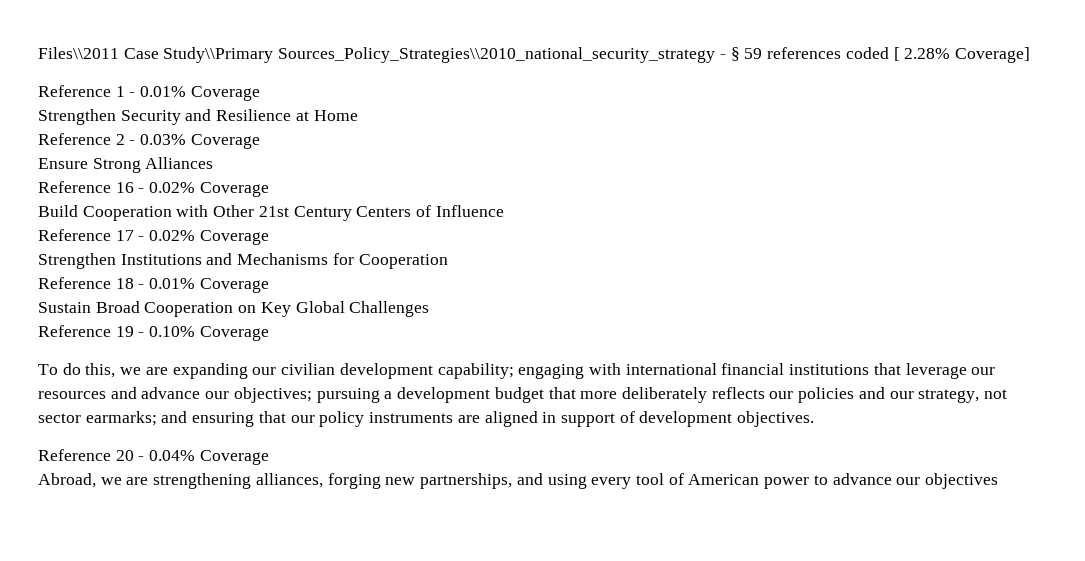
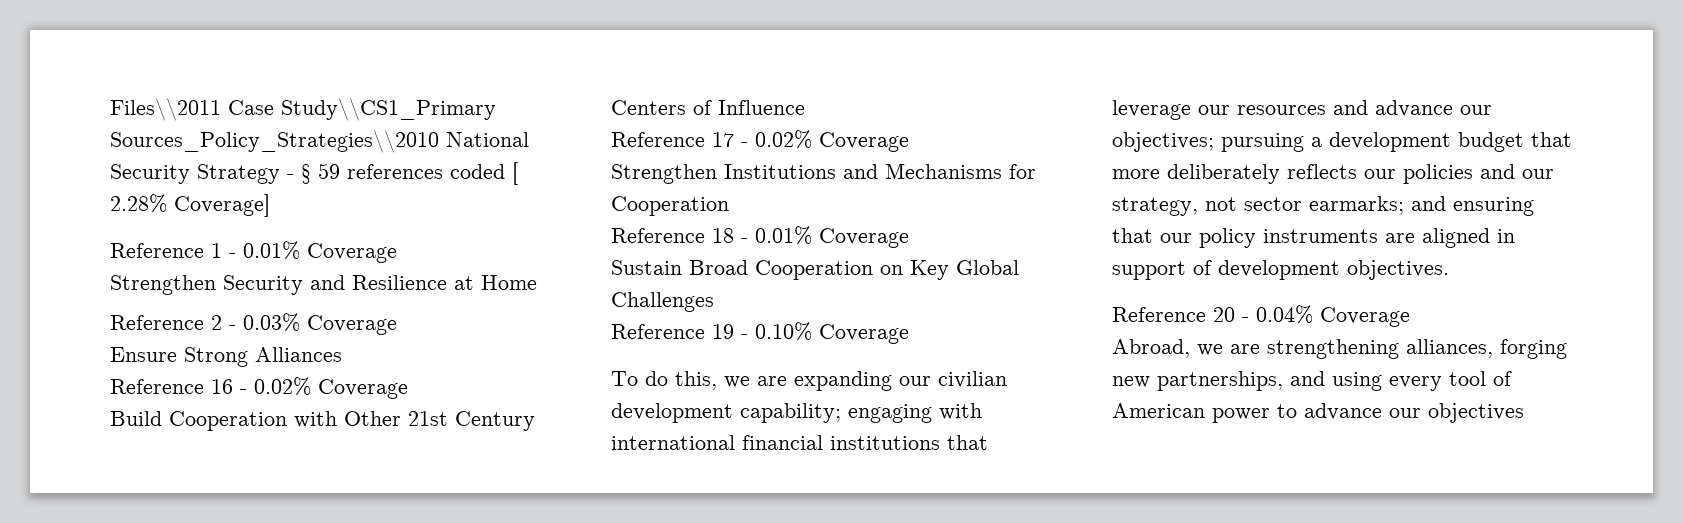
[163,47,716,63] Study\\Primary Sources_Policy_Strategies\\2010_national_security_strategy -> [281,98,496,121] [110,130,529,153] [110,164,280,184] Study\\CS1_Primary Sources_Policy_Strategies\\2010 National Security Strategy

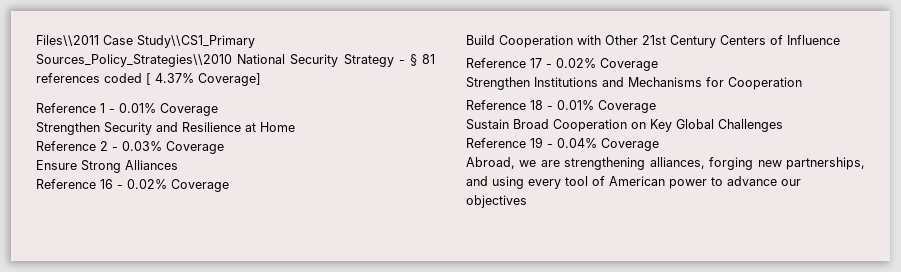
[318,163,340,179] 59 -> [422,54,436,64] 81
[110,194,167,213] 2.28% -> [155,73,194,83] 4.37%
[755,322,909,344] [611,371,1007,391] [611,403,982,423] [611,435,988,450] [1112,100,1492,120] [1112,132,1572,152] [1112,164,1554,184] [1112,196,1534,216] [1112,228,1515,248] [1112,260,1449,280] [1112,307,1249,322] 0.10% Coverage // To do this, we are expanding our civilian development capability; engaging with international financial institutions that leverage our resources and advance our objectives; pursuing a development budget that more deliberately reflects our policies and our strategy, not sector earmarks; and ensuring that our policy instruments are aligned in support of development objectives. // Reference 20 - -> (553, 146) none

